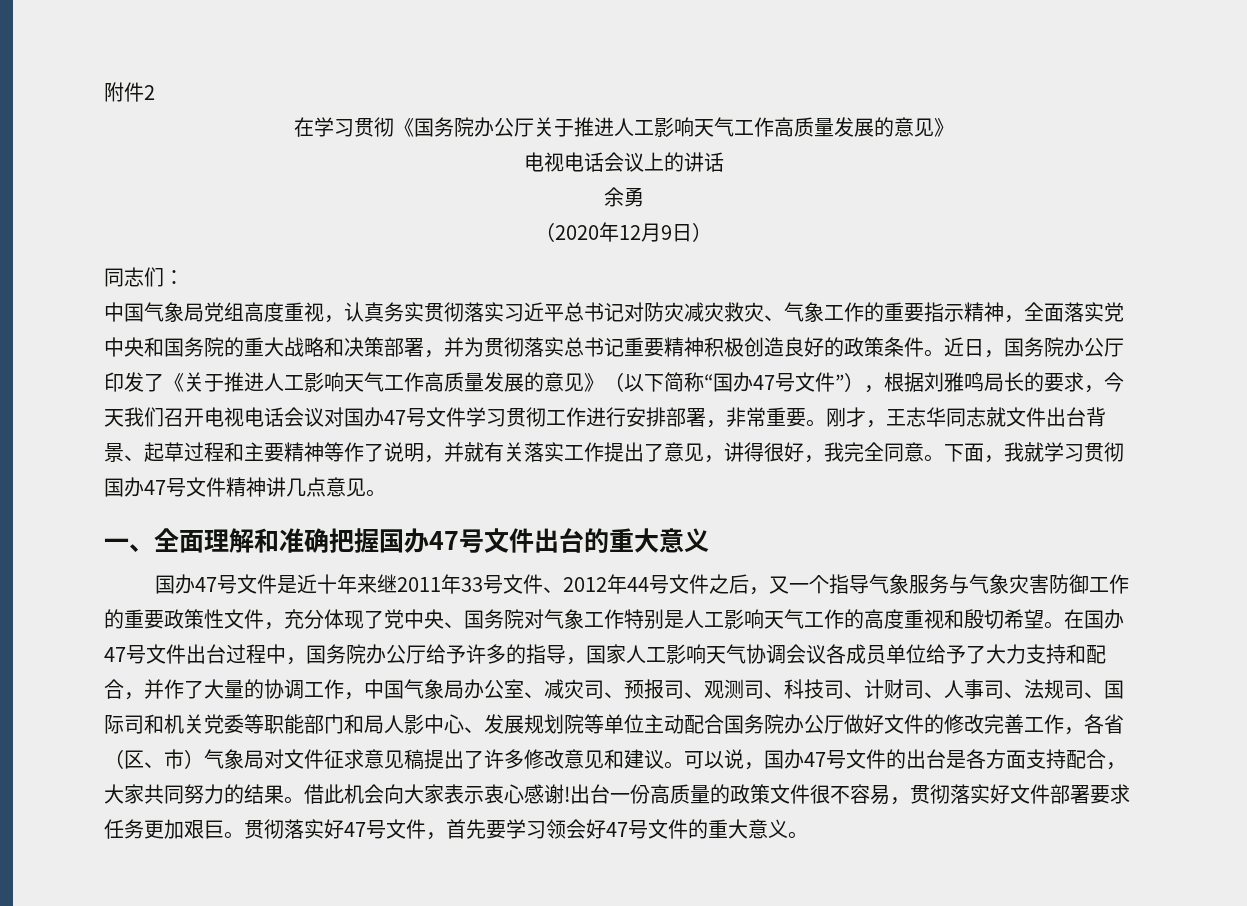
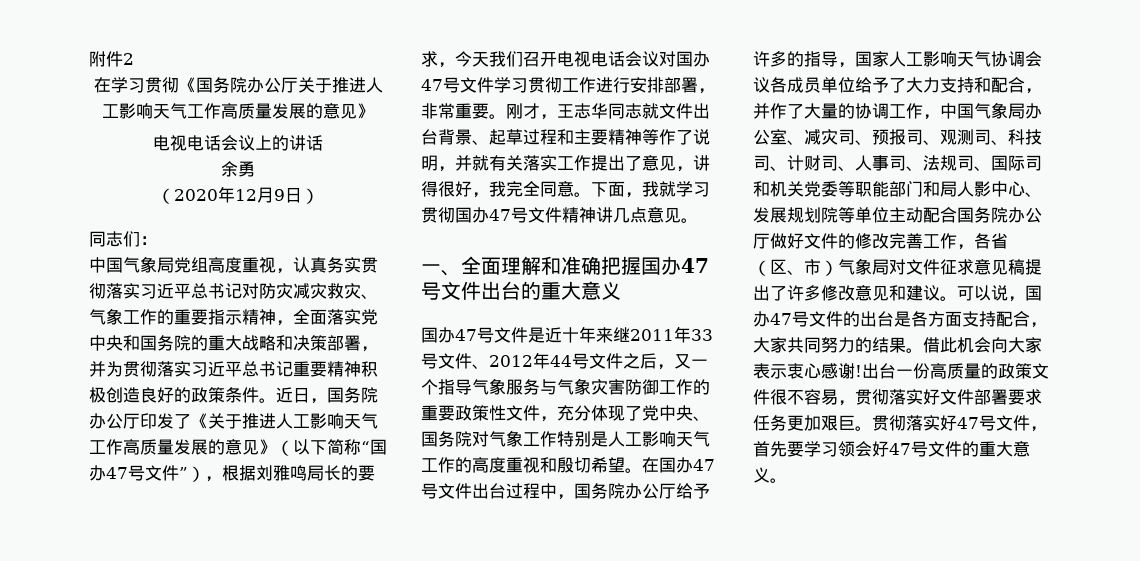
(564, 347) none -> [191,361,242,377] 习近平

